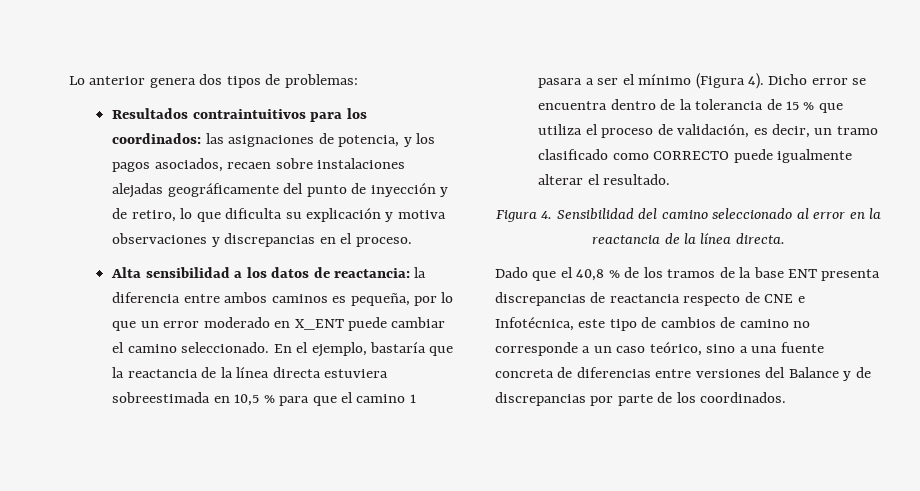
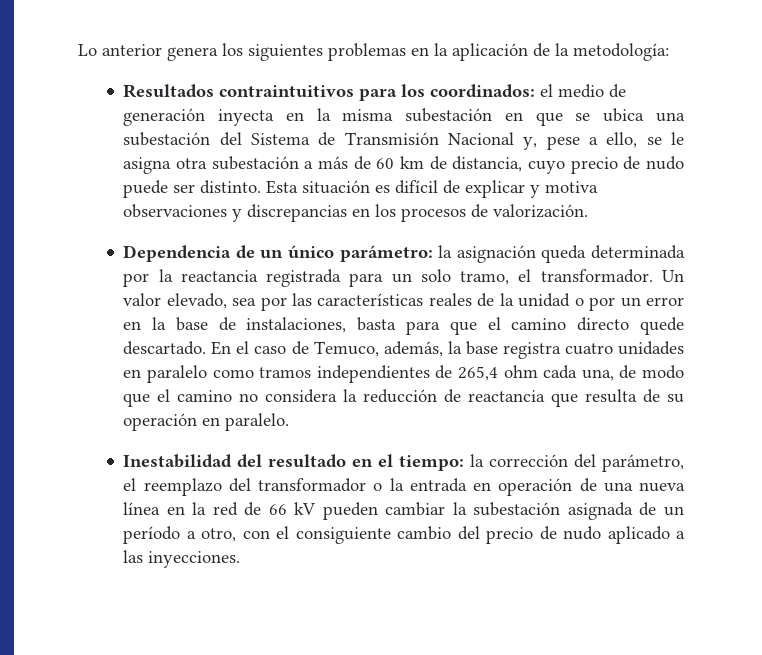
[199,74,358,88] dos tipos de problemas: -> [222,43,669,61] los siguientes problemas en la aplicación de la metodología:
[205,133,435,147] [112,158,406,172] [112,183,448,198] [112,208,381,222] las asignaciones de potencia, y los pagos asociados, recaen sobre instalaciones alejadas geográficamente del punto de inyección y de retiro, lo que dificulta su explicación -> [540,84,627,98] [123,108,685,126] [123,132,684,150] [123,156,684,174] [123,180,526,198] el medio de generación inyecta en la misma subestación en que se ubica una subestación del Sistema de Transmisión Nacional y, pese a ello, se le asigna otra subestación a más de 60 km de distancia, cuyo precio de nudo puede ser distinto. Esta situación es difícil de explicar
[340,233,412,247] [111,267,427,278] [112,292,454,306] [112,317,446,331] [112,342,454,357] [112,367,388,378] [112,392,416,406] [538,73,867,89] [538,99,843,113] [538,124,878,138] [538,149,853,163] [538,174,671,185] [495,208,882,222] [592,233,785,244] [495,267,881,281] [495,292,805,306] [495,317,811,331] [495,342,824,356] [495,367,871,381] [495,392,787,406] el proceso. // Alta sensibilidad a los datos de reactancia: la diferencia entre ambos caminos es pequeña, por lo que un error moderado en X_ENT puede cambiar el camino seleccionado. En el ejemplo, bastaría que la reactancia de la línea directa estuviera sobreestimada en 10,5 % para que el camino 1 pasara a ser el mínimo (Figura 4). Dicho error se encuentra dentro de la tolerancia de 15 % que utiliza el proceso de validación, es decir, un tramo clasificado como CORRECTO puede igualmente alterar el resultado. // Figura 4. Sensibilidad del camino seleccionado al error en la reactancia de la línea directa. // Dado que el 40,8 % de los tramos de la base ENT presenta discrepancias de reactancia respecto de CNE e Infotécnica, este tipo de cambios de camino no corresponde a un caso teórico, sino a una fuente concreta de diferencias entre versiones del Balance y de discrepancias por parte de los coordinados. -> [375,204,589,222] [123,245,685,263] [123,269,684,287] [123,293,684,311] [123,317,685,335] [123,341,684,359] [123,365,684,383] [123,389,684,407] [123,413,290,431] [123,454,685,472] [123,478,685,496] [123,502,685,520] [123,526,685,544] [123,550,241,568] los procesos de valorización. // Dependencia de un único parámetro: la asignación queda determinada por la reactancia registrada para un solo tramo, el transformador. Un valor elevado, sea por las características reales de la unidad o por un error en la base de instalaciones, basta para que el camino directo quede descartado. En el caso de Temuco, además, la base registra cuatro unidades en paralelo como tramos independientes de 265,4 ohm cada una, de modo que el camino no considera la reducción de reactancia que resulta de su operación en paralelo. // Inestabilidad del resultado en el tiempo: la corrección del parámetro, el reemplazo del transformador o la entrada en operación de una nueva línea en la red de 66 kV pueden cambiar la subestación asignada de un período a otro, con el consiguiente cambio del precio de nudo aplicado a las inyecciones.

